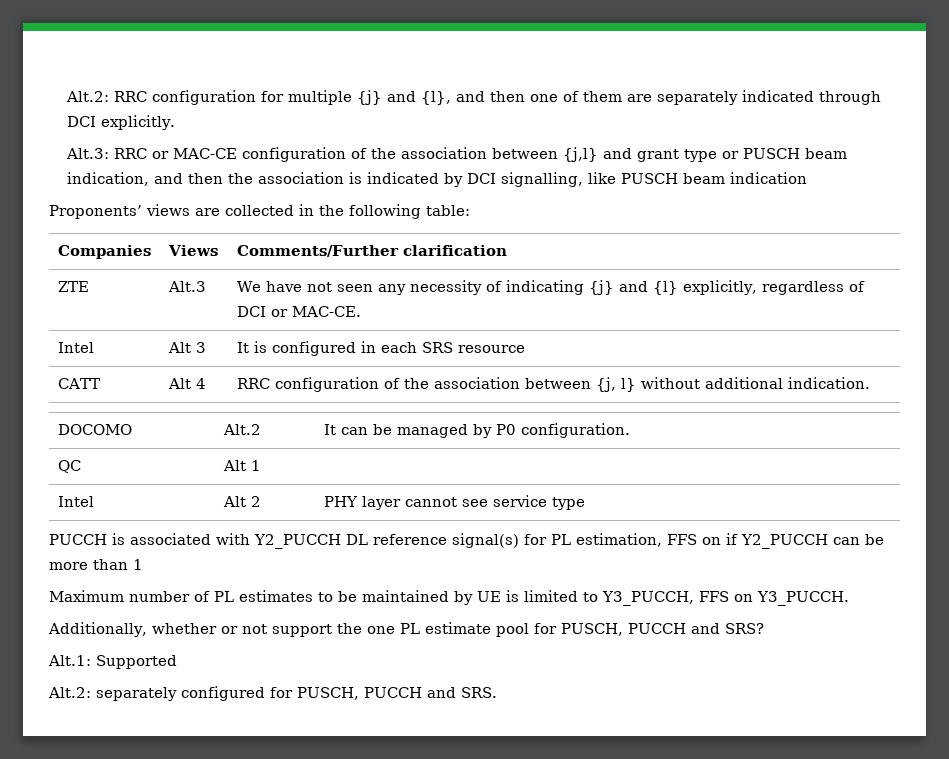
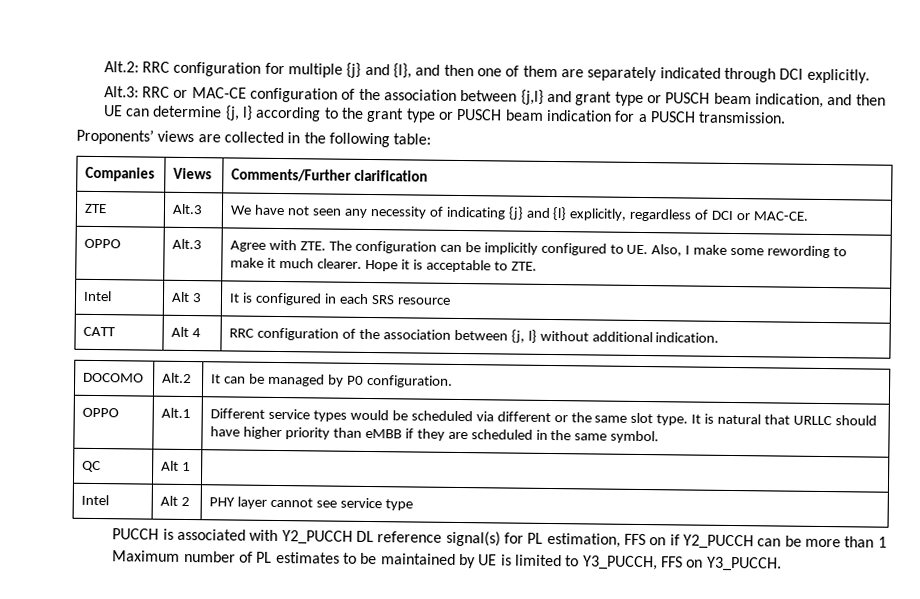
[227,172,616,187] the association is indicated by DCI signalling, like -> [102,105,454,123] UE can determine {j, l} according to the grant type or
(807, 178) none -> [614,110,787,124] for a PUSCH transmission.
(361, 311) none -> [84,238,122,249] [172,238,203,250] [230,239,847,259] [230,257,537,273] // OPPO | Alt.3 | Agree with ZTE. The configuration can be implicitly configured to UE. Also, I make some rewording to make it much clearer. Hope it is acceptable to ZTE.
(630, 430) none -> [82,407,120,418] [161,407,192,419] [210,408,877,426] [210,426,660,444] // OPPO | Alt.1 | Different service types would be scheduled via different or the same slot type. It is natural that URLLC should have higher priority than eMBB if they are scheduled in the same symbol.
[48,622,764,637] [48,655,177,669] [48,686,497,701] // Additionally, whether or not support the one PL estimate pool for PUSCH, PUCCH and SRS? // Alt.1: Supported // Alt.2: separately configured for PUSCH, PUCCH and SRS. -> (782, 564) none

